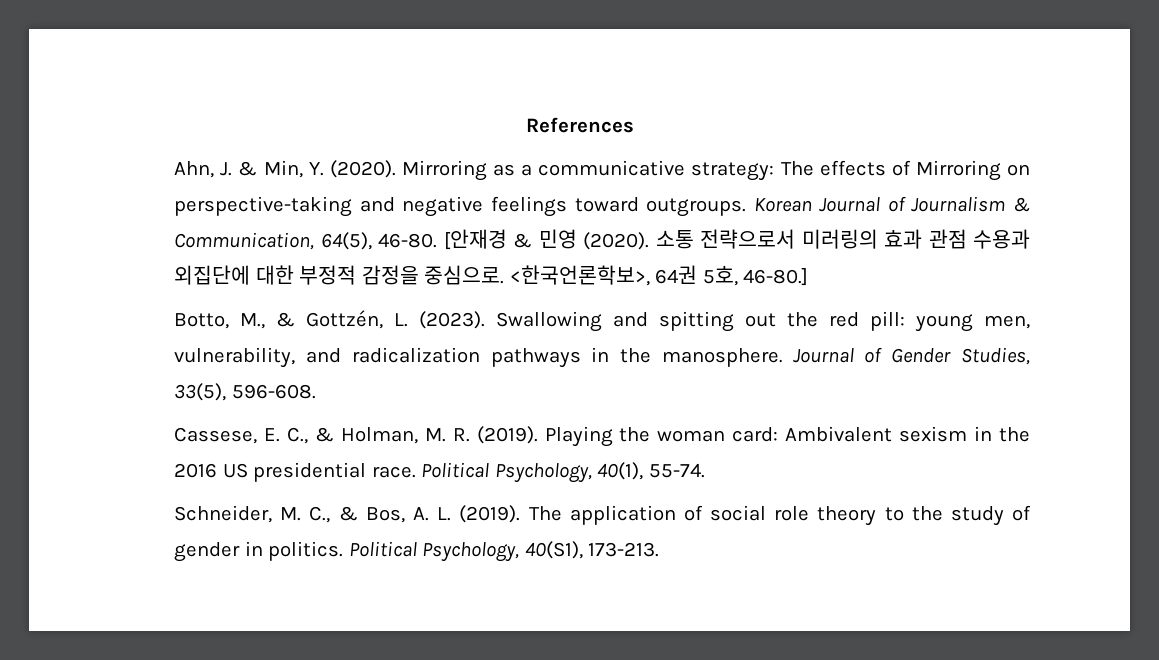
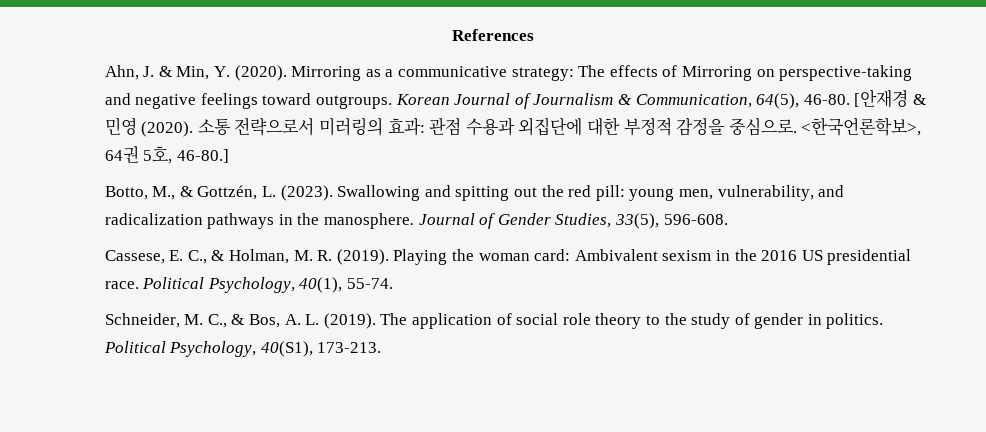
[884,229,923,249] 효과 -> [387,118,425,136] 효과:

